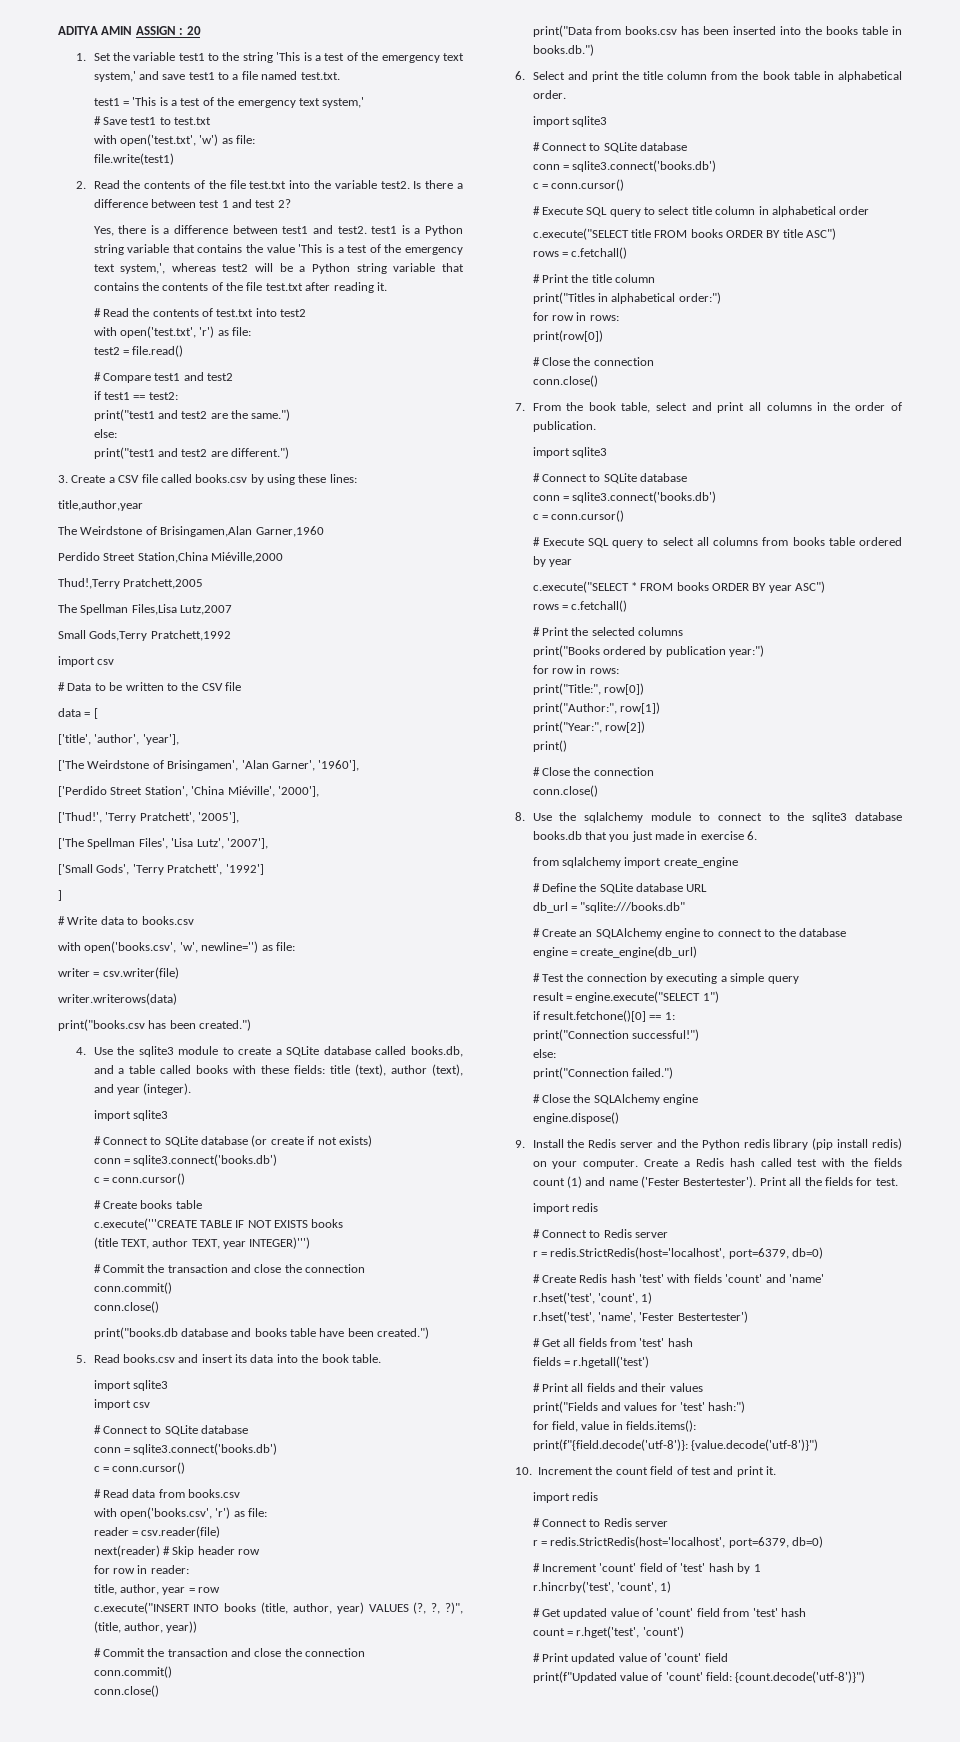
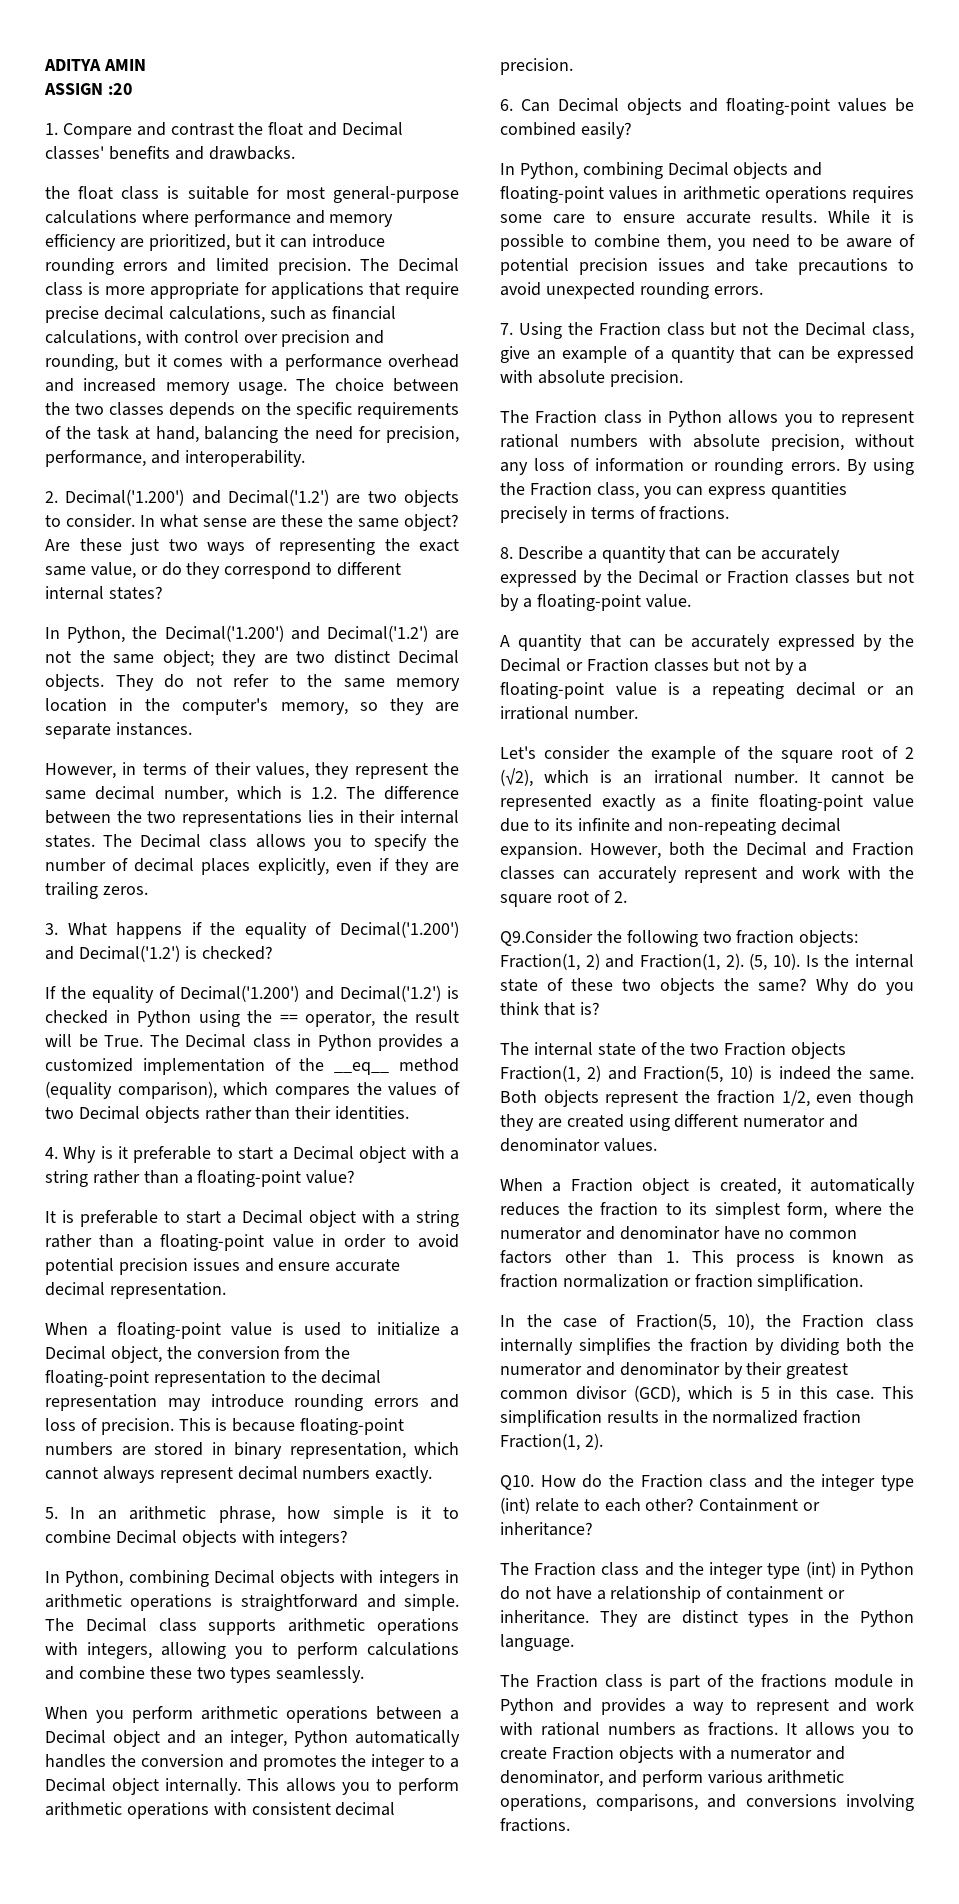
[135,26,201,35] [75,52,464,63] [93,71,340,82] [93,97,365,108] [93,116,212,125] [93,134,256,146] [93,153,174,165] [75,180,463,189] [93,199,291,208] [93,225,463,236] [93,244,463,255] [93,263,464,274] [93,282,387,293] [93,308,307,317] [93,326,252,338] [93,345,184,357] [93,372,234,383] [93,391,178,400] [93,409,291,421] [93,429,117,438] [93,447,290,459] [58,474,357,485] [58,500,143,511] [58,526,324,537] [58,552,284,563] [58,578,204,589] [58,604,233,615] [58,630,231,641] [58,656,115,667] [58,682,241,691] [58,708,98,719] [58,734,179,745] [58,760,360,771] [58,786,319,797] [58,812,240,823] [58,838,268,849] [58,864,264,875] [58,890,62,901] [58,916,194,925] [58,941,295,953] [58,967,179,979] [58,993,177,1005] [58,1019,252,1031] [75,1046,463,1057] [93,1064,463,1076] [93,1083,192,1095] [93,1110,168,1121] [93,1135,372,1147] [93,1154,278,1166] [93,1173,186,1185] [93,1200,202,1209] [93,1218,344,1230] [93,1237,311,1249] [93,1264,366,1273] [93,1282,172,1294] [93,1301,159,1313] [93,1327,430,1339] [75,1354,381,1363] [93,1380,168,1391] [93,1399,150,1410] [93,1425,249,1436] [93,1443,278,1455] [93,1462,186,1474] [93,1489,241,1498] [93,1507,268,1519] [93,1526,221,1538] [93,1545,261,1557] [93,1565,189,1574] [93,1584,221,1595] [93,1602,463,1614] [93,1621,198,1633] [93,1648,366,1657] [93,1666,172,1678] [93,1685,159,1697] [532,25,902,37] [532,44,594,56] [514,71,902,82] [532,90,566,99] [532,116,607,127] [532,142,688,153] [532,160,717,172] [532,179,625,191] [532,206,870,217] [532,228,837,240] [532,247,628,259] [532,274,656,283] [532,292,721,304] [532,312,619,321] [532,330,603,342] [532,357,654,366] [532,375,598,387] [514,402,902,413] [532,421,596,432] [532,447,607,458] [532,473,688,484] [532,491,717,503] [532,510,625,522] [532,537,902,548] [532,556,572,567] [532,581,826,593] [532,600,628,612] [532,627,684,636] [532,645,765,657] [532,665,619,674] [532,683,644,695] [532,702,660,714] [532,721,645,733] [532,740,567,752] [532,767,654,776] [532,785,598,797] [514,812,902,823] [532,831,758,842] [532,857,738,868] [532,883,708,894] [532,902,686,913] [532,928,846,939] [532,946,698,958] [532,973,799,984] [532,991,719,1003] [532,1010,675,1022] [532,1029,699,1041] [532,1049,556,1058] [532,1067,673,1079] [532,1094,699,1105] [532,1112,619,1124] [514,1138,902,1150] [532,1158,902,1169] [532,1176,898,1188] [532,1203,598,1214] [532,1229,669,1238] [532,1247,824,1259] [532,1274,824,1283] [532,1292,653,1304] [532,1311,748,1323] [532,1338,693,1347] [532,1356,650,1368] [532,1383,703,1392] [532,1401,746,1413] [532,1420,697,1432] [532,1439,818,1451] [514,1466,777,1477] [532,1492,598,1503] [532,1518,669,1527] [532,1536,824,1548] [532,1563,761,1574] [532,1581,672,1593] [532,1608,806,1619] [532,1626,684,1638] [532,1653,728,1664] [532,1671,866,1683] ASSIGN : 20 // 1. Set the variable test1 to the string 'This is a test of the emergency text system,' and save test1 to a file named test.txt. // test1 = 'This is a test of the emergency text system,' // # Save test1 to test.txt // with open('test.txt', 'w') as file: // file.write(test1) // 2. Read the contents of the file test.txt into the variable test2. Is there a difference between test 1 and test 2? // Yes, there is a difference between test1 and test2. test1 is a Python string variable that contains the value 'This is a test of the emergency text system,', whereas test2 will be a Python string variable that contains the contents of the file test.txt after reading it. // # Read the contents of test.txt into test2 // with open('test.txt', 'r') as file: // test2 = file.read() // # Compare test1 and test2 // if test1 == test2: // print("test1 and test2 are the same.") // else: // print("test1 and test2 are different.") // 3. Create a CSV file called books.csv by using these lines: // title,author,year // The Weirdstone of Brisingamen,Alan Garner,1960 // Perdido Street Station,China Miéville,2000 // Thud!,Terry Pratchett,2005 // The Spellman Files,Lisa Lutz,2007 // Small Gods,Terry Pratchett,1992 // import csv // # Data to be written to the CSV file // data = [ // ['title', 'author', 'year'], // ['The Weirdstone of Brisingamen', 'Alan Garner', '1960'], // ['Perdido Street Station', 'China Miéville', '2000'], // ['Thud!', 'Terry Pratchett', '2005'], // ['The Spellman Files', 'Lisa Lutz', '2007'], // ['Small Gods', 'Terry Pratchett', '1992'] // ] // # Write data to books.csv // with open('books.csv', 'w', newline='') as file: // writer = csv.writer(file) // writer.writerows(data) // print("books.csv has been created.") // 4. Use the sqlite3 module to create a SQLite database called books.db, and a table called books with these fields: title (text), author (text), and year (integer). // import sqlite3 // # Connect to SQLite database (or create if not exists) // conn = sqlite3.connect('books.db') // c = conn.cursor() // # Create books table // c.execute('''CREATE TABLE IF NOT EXISTS books // (title TEXT, author TEXT, year INTEGER)''') // # Commit the transaction and close the connection // conn.commit() // conn.close() // print("books.db database and books table have been created.") // 5. Read books.csv and insert its data into the book table. // import sqlite3 // import csv // # Connect to SQLite database // conn = sqlite3.connect('books.db') // c = conn.cursor() // # Read data from books.csv // with open('books.csv', 'r') as file: // reader = csv.reader(file) // next(reader) # Skip header row // for row in reader: // title, author, year = row // c.execute("INSERT INTO books (title, author, year) VALUES (?, ?, ?)", (title, author, year)) // # Commit the transaction and close the connection // conn.commit() // conn.close() // print("Data from books.csv has been inserted into the books table in books.db.") // 6. Select and print the title column from the book table in alphabetical order. // import sqlite3 // # Connect to SQLite database // conn = sqlite3.connect('books.db') // c = conn.cursor() // # Execute SQL query to select title column in alphabetical order // c.execute("SELECT title FROM books ORDER BY title ASC") // rows = c.fetchall() // # Print the title column // print("Titles in alphabetical order:") // for row in rows: // print(row[0]) // # Close the connection // conn.close() // 7. From the book table, select and print all columns in the order of publication. // import sqlite3 // # Connect to SQLite database // conn = sqlite3.connect('books.db') // c = conn.cursor() // # Execute SQL query to select all columns from books table ordered by year // c.execute("SELECT * FROM books ORDER BY year ASC") // rows = c.fetchall() // # Print the selected columns // print("Books ordered by publication year:") // for row in rows: // print("Title:", row[0]) // print("Author:", row[1]) // print("Year:", row[2]) // print() // # Close the connection // conn.close() // 8. Use the sqlalchemy module to connect to the sqlite3 database books.db that you just made in exercise 6. // from sqlalchemy import create_engine // # Define the SQLite database URL // db_url = "sqlite:///books.db" // # Create an SQLAlchemy engine to connect to the database // engine = create_engine(db_url) // # Test the connection by executing a simple query // result = engine.execute("SELECT 1") // if result.fetchone()[0] == 1: // print("Connection successful!") // else: // print("Connection failed.") // # Close the SQLAlchemy engine // engine.dispose() // 9. Install the Redis server and the Python redis library (pip install redis) on your computer. Create a Redis hash called test with the fields count (1) and name ('Fester Bestertester'). Print all the fields for test. // import redis // # Connect to Redis server // r = redis.StrictRedis(host='localhost', port=6379, db=0) // # Create Redis hash 'test' with fields 'count' and 'name' // r.hset('test', 'count', 1) // r.hset('test', 'name', 'Fester Bestertester') // # Get all fields from 'test' hash // fields = r.hgetall('test') // # Print all fields and their values // print("Fields and values for 'test' hash:") // for field, value in fields.items(): // print(f"{field.decode('utf-8')}: {value.decode('utf-8')}") // 10. Increment the count field of test and print it. // import redis // # Connect to Redis server // r = redis.StrictRedis(host='localhost', port=6379, db=0) // # Increment 'count' field of 'test' hash by 1 // r.hincrby('test', 'count', 1) // # Get updated value of 'count' field from 'test' hash // count = r.hget('test', 'count') // # Print updated value of 'count' field // print(f"Updated value of 'count' field: {count.decode('utf-8')}") -> [44,83,133,95] [45,122,404,139] [45,146,295,160] [45,186,459,203] [45,210,394,227] [45,234,386,251] [45,258,460,275] [45,282,460,299] [45,306,397,323] [45,330,385,347] [45,354,460,371] [45,378,459,395] [45,402,460,419] [45,426,460,443] [45,450,305,467] [45,489,459,507] [45,514,459,531] [45,538,459,555] [45,562,402,579] [45,586,163,600] [45,625,460,643] [45,650,459,667] [45,674,460,691] [45,698,460,715] [45,722,192,739] [45,762,459,779] [45,786,459,803] [45,810,460,827] [45,834,459,851] [45,858,459,875] [45,882,148,899] [45,921,459,939] [45,945,273,962] [45,985,459,1003] [45,1010,459,1027] [45,1034,459,1051] [45,1058,460,1075] [45,1081,461,1099] [45,1106,410,1123] [45,1146,460,1163] [45,1170,356,1187] [45,1210,459,1227] [45,1234,459,1251] [45,1258,401,1275] [45,1282,226,1299] [45,1322,459,1339] [45,1346,351,1363] [45,1370,382,1387] [45,1394,460,1411] [45,1418,405,1435] [45,1442,459,1459] [45,1466,433,1483] [45,1506,460,1523] [45,1530,349,1547] [45,1570,459,1587] [45,1594,459,1611] [45,1618,459,1635] [45,1642,459,1659] [45,1666,365,1683] [45,1706,459,1723] [45,1730,461,1747] [45,1754,459,1771] [45,1778,460,1795] [45,1802,396,1819] [500,58,573,75] [500,98,914,115] [500,122,632,139] [500,162,823,179] [500,186,914,203] [500,210,914,224] [500,234,916,251] [500,258,915,275] [500,282,763,299] [500,322,914,339] [500,346,914,363] [500,370,683,387] [500,410,914,427] [500,434,914,451] [500,458,914,475] [500,482,848,499] [500,506,730,523] [500,546,841,563] [500,570,914,587] [500,594,691,611] [500,634,914,651] [500,658,808,675] [500,682,914,699] [500,706,638,720] [500,746,914,763] [500,768,914,787] [500,794,914,811] [500,818,842,835] [500,842,914,859] [500,866,914,883] [500,890,627,907] [500,930,859,947] [500,953,914,971] [500,978,914,995] [500,1002,600,1016] [500,1042,847,1059] [500,1065,914,1083] [500,1090,914,1107] [500,1114,859,1131] [500,1138,657,1152] [500,1178,915,1195] [500,1202,914,1219] [500,1226,858,1240] [500,1250,914,1267] [500,1274,864,1291] [500,1313,914,1331] [500,1338,914,1355] [500,1362,849,1379] [500,1385,914,1403] [500,1410,862,1427] [500,1433,603,1451] [500,1474,914,1491] [500,1497,821,1514] [500,1522,593,1536] [500,1561,914,1579] [500,1586,846,1603] [500,1610,914,1627] [500,1634,574,1651] [500,1674,914,1691] [500,1698,914,1715] [500,1722,914,1739] [500,1746,846,1763] [500,1770,845,1787] [500,1794,914,1811] [500,1818,570,1832] // ASSIGN :20 // 1. Compare and contrast the float and Decimal classes' benefits and drawbacks. // the float class is suitable for most general-purpose calculations where performance and memory efficiency are prioritized, but it can introduce rounding errors and limited precision. The Decimal class is more appropriate for applications that require precise decimal calculations, such as financial calculations, with control over precision and rounding, but it comes with a performance overhead and increased memory usage. The choice between the two classes depends on the specific requirements of the task at hand, balancing the need for precision, performance, and interoperability. // 2. Decimal('1.200') and Decimal('1.2') are two objects to consider. In what sense are these the same object? Are these just two ways of representing the exact same value, or do they correspond to different internal states? // In Python, the Decimal('1.200') and Decimal('1.2') are not the same object; they are two distinct Decimal objects. They do not refer to the same memory location in the computer's memory, so they are separate instances. // However, in terms of their values, they represent the same decimal number, which is 1.2. The difference between the two representations lies in their internal states. The Decimal class allows you to specify the number of decimal places explicitly, even if they are trailing zeros. // 3. What happens if the equality of Decimal('1.200') and Decimal('1.2') is checked? // If the equality of Decimal('1.200') and Decimal('1.2') is checked in Python using the == operator, the result will be True. The Decimal class in Python provides a customized implementation of the __eq__ method (equality comparison), which compares the values of two Decimal objects rather than their identities. // 4. Why is it preferable to start a Decimal object with a string rather than a floating-point value? // It is preferable to start a Decimal object with a string rather than a floating-point value in order to avoid potential precision issues and ensure accurate decimal representation. // When a floating-point value is used to initialize a Decimal object, the conversion from the floating-point representation to the decimal representation may introduce rounding errors and loss of precision. This is because floating-point numbers are stored in binary representation, which cannot always represent decimal numbers exactly. // 5. In an arithmetic phrase, how simple is it to combine Decimal objects with integers? // In Python, combining Decimal objects with integers in arithmetic operations is straightforward and simple. The Decimal class supports arithmetic operations with integers, allowing you to perform calculations and combine these two types seamlessly. // When you perform arithmetic operations between a Decimal object and an integer, Python automatically handles the conversion and promotes the integer to a Decimal object internally. This allows you to perform arithmetic operations with consistent decimal precision. // 6. Can Decimal objects and floating-point values be combined easily? // In Python, combining Decimal objects and floating-point values in arithmetic operations requires some care to ensure accurate results. While it is possible to combine them, you need to be aware of potential precision issues and take precautions to avoid unexpected rounding errors. // 7. Using the Fraction class but not the Decimal class, give an example of a quantity that can be expressed with absolute precision. // The Fraction class in Python allows you to represent rational numbers with absolute precision, without any loss of information or rounding errors. By using the Fraction class, you can express quantities precisely in terms of fractions. // 8. Describe a quantity that can be accurately expressed by the Decimal or Fraction classes but not by a floating-point value. // A quantity that can be accurately expressed by the Decimal or Fraction classes but not by a floating-point value is a repeating decimal or an irrational number. // Let's consider the example of the square root of 2 (√2), which is an irrational number. It cannot be represented exactly as a finite floating-point value due to its infinite and non-repeating decimal expansion. However, both the Decimal and Fraction classes can accurately represent and work with the square root of 2. // Q9.Consider the following two fraction objects: Fraction(1, 2) and Fraction(1, 2). (5, 10). Is the internal state of these two objects the same? Why do you think that is? // The internal state of the two Fraction objects Fraction(1, 2) and Fraction(5, 10) is indeed the same. Both objects represent the fraction 1/2, even though they are created using different numerator and denominator values. // When a Fraction object is created, it automatically reduces the fraction to its simplest form, where the numerator and denominator have no common factors other than 1. This process is known as fraction normalization or fraction simplification. // In the case of Fraction(5, 10), the Fraction class internally simplifies the fraction by dividing both the numerator and denominator by their greatest common divisor (GCD), which is 5 in this case. This simplification results in the normalized fraction Fraction(1, 2). // Q10. How do the Fraction class and the integer type (int) relate to each other? Containment or inheritance? // The Fraction class and the integer type (int) in Python do not have a relationship of containment or inheritance. They are distinct types in the Python language. // The Fraction class is part of the fractions module in Python and provides a way to represent and work with rational numbers as fractions. It allows you to create Fraction objects with a numerator and denominator, and perform various arithmetic operations, comparisons, and conversions involving fractions.

